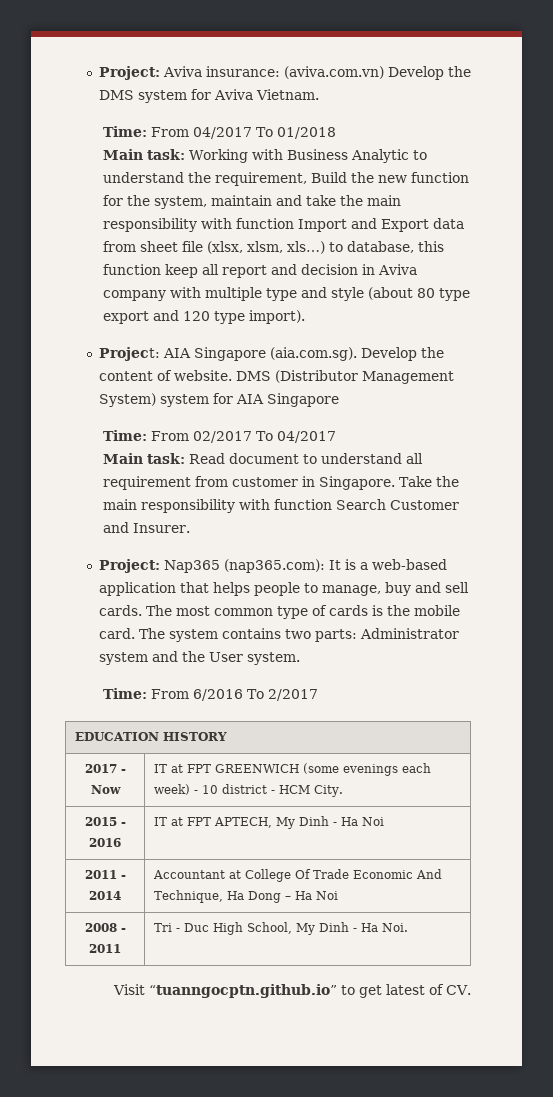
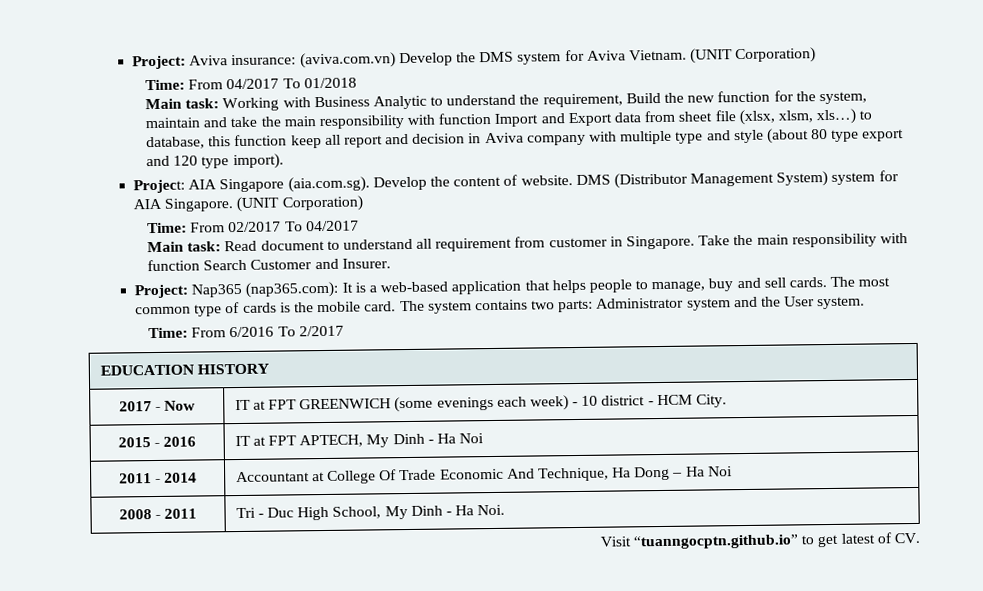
(319, 94) none -> [690,47,817,64] (UNIT Corporation)
[266,393,339,407] Singapore -> [164,195,363,213] Singapore. (UNIT Corporation)

